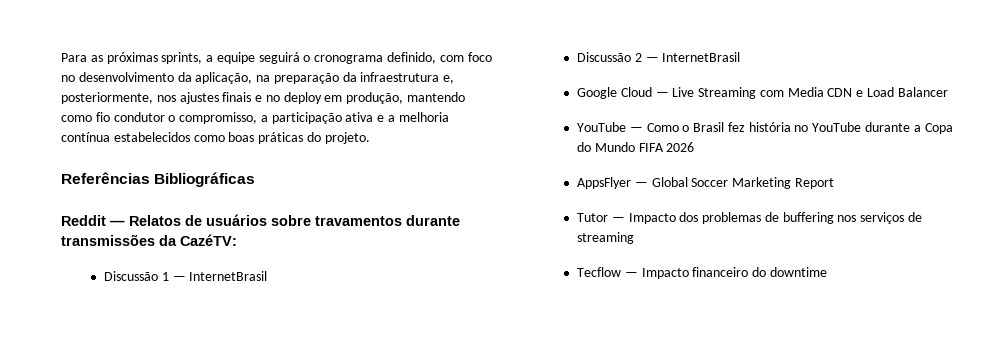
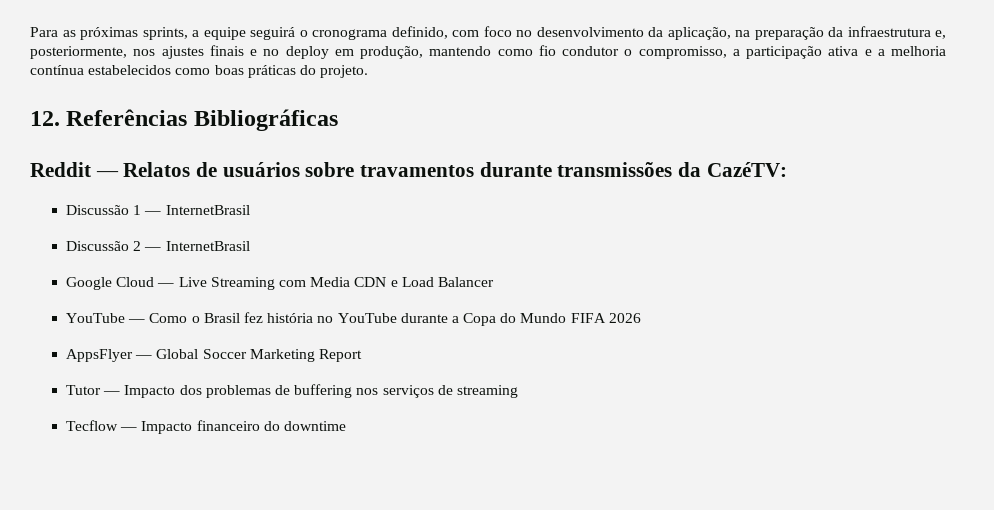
(370, 138) none -> [30,111,60,126] 12.

